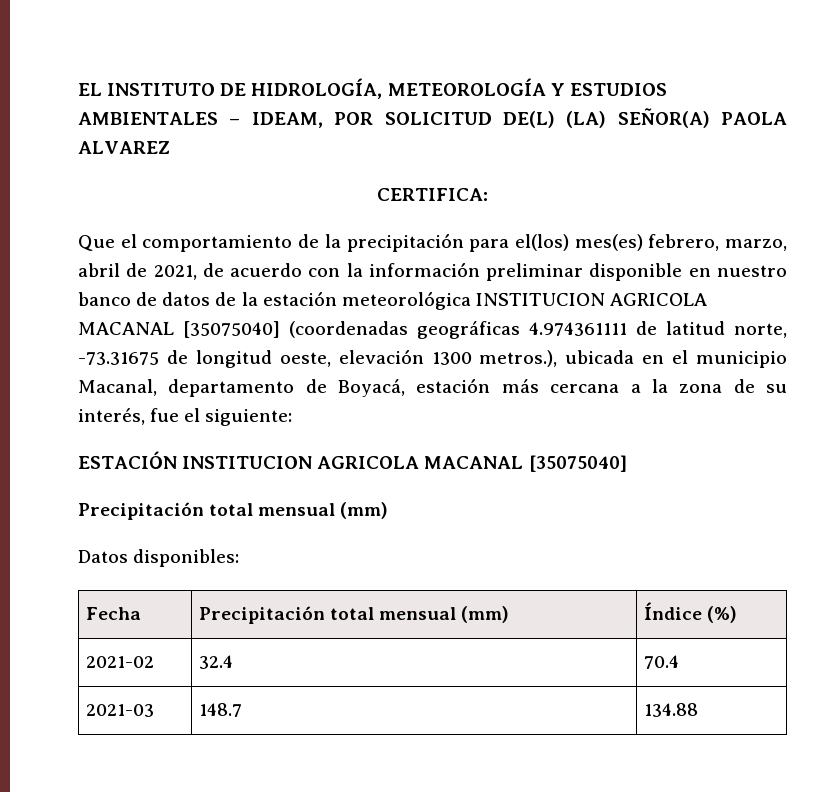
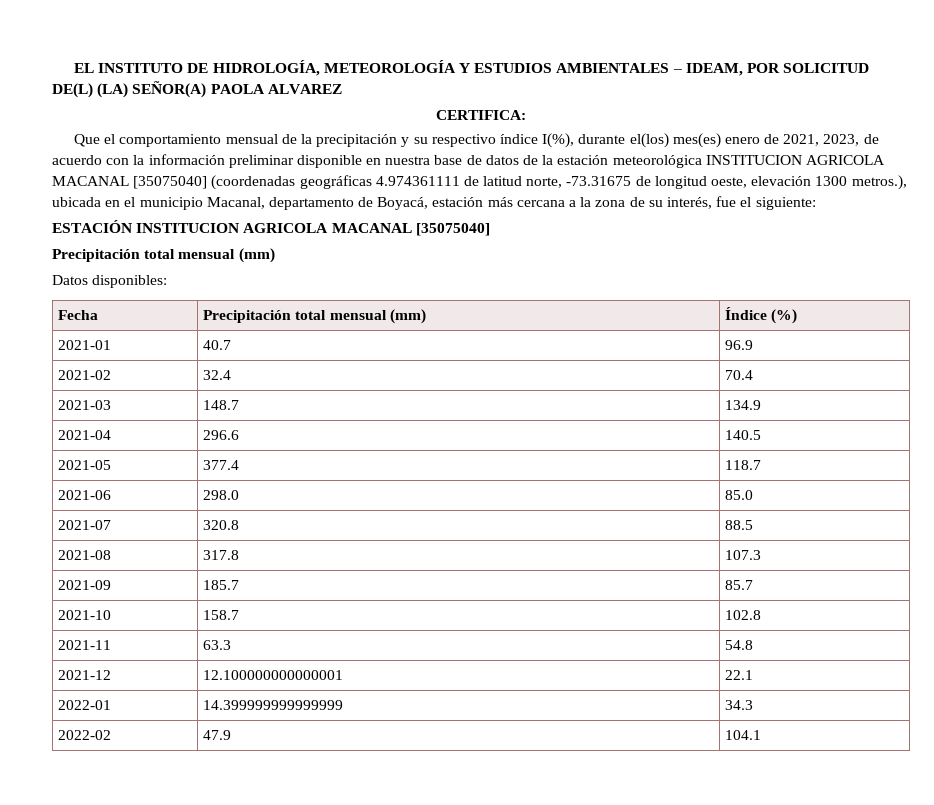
(293, 243) none -> [225,134,278,144] mensual
[469,234,788,252] [78,263,120,277] para el(los) mes(es) febrero, marzo, abril -> [401,133,760,148] y su respectivo índice I(%), durante el(los) mes(es) enero
(197, 272) none -> [823,134,860,146] 2023,
[716,265,787,277] [78,292,131,306] nuestro banco -> [385,155,463,165] nuestra base
(737, 614) none -> [58,340,112,350] [203,340,232,350] [725,340,754,350] // 2021-01 | 40.7 | 96.9
[643,703,698,717] 134.88 -> [725,400,762,410] [58,430,112,440] [203,430,240,440] [725,430,762,440] [58,460,112,470] [203,460,240,470] [725,460,762,470] [58,490,112,500] [203,490,240,500] [725,490,754,500] [58,520,112,530] [203,520,240,530] [725,520,754,530] [58,550,112,560] [203,550,240,560] [725,550,762,560] [58,580,112,590] [203,580,240,590] [725,580,754,590] [58,610,112,620] [203,610,240,620] [725,610,762,620] [58,640,112,650] [203,640,232,650] [725,640,754,650] [58,670,112,680] [203,670,344,680] [725,670,754,680] [58,700,112,710] [203,700,344,710] [725,700,754,710] [58,730,112,740] [203,730,232,740] [725,730,762,740] 134.9 // 2021-04 | 296.6 | 140.5 // 2021-05 | 377.4 | 118.7 // 2021-06 | 298.0 | 85.0 // 2021-07 | 320.8 | 88.5 // 2021-08 | 317.8 | 107.3 // 2021-09 | 185.7 | 85.7 // 2021-10 | 158.7 | 102.8 // 2021-11 | 63.3 | 54.8 // 2021-12 | 12.100000000000001 | 22.1 // 2022-01 | 14.399999999999999 | 34.3 // 2022-02 | 47.9 | 104.1

